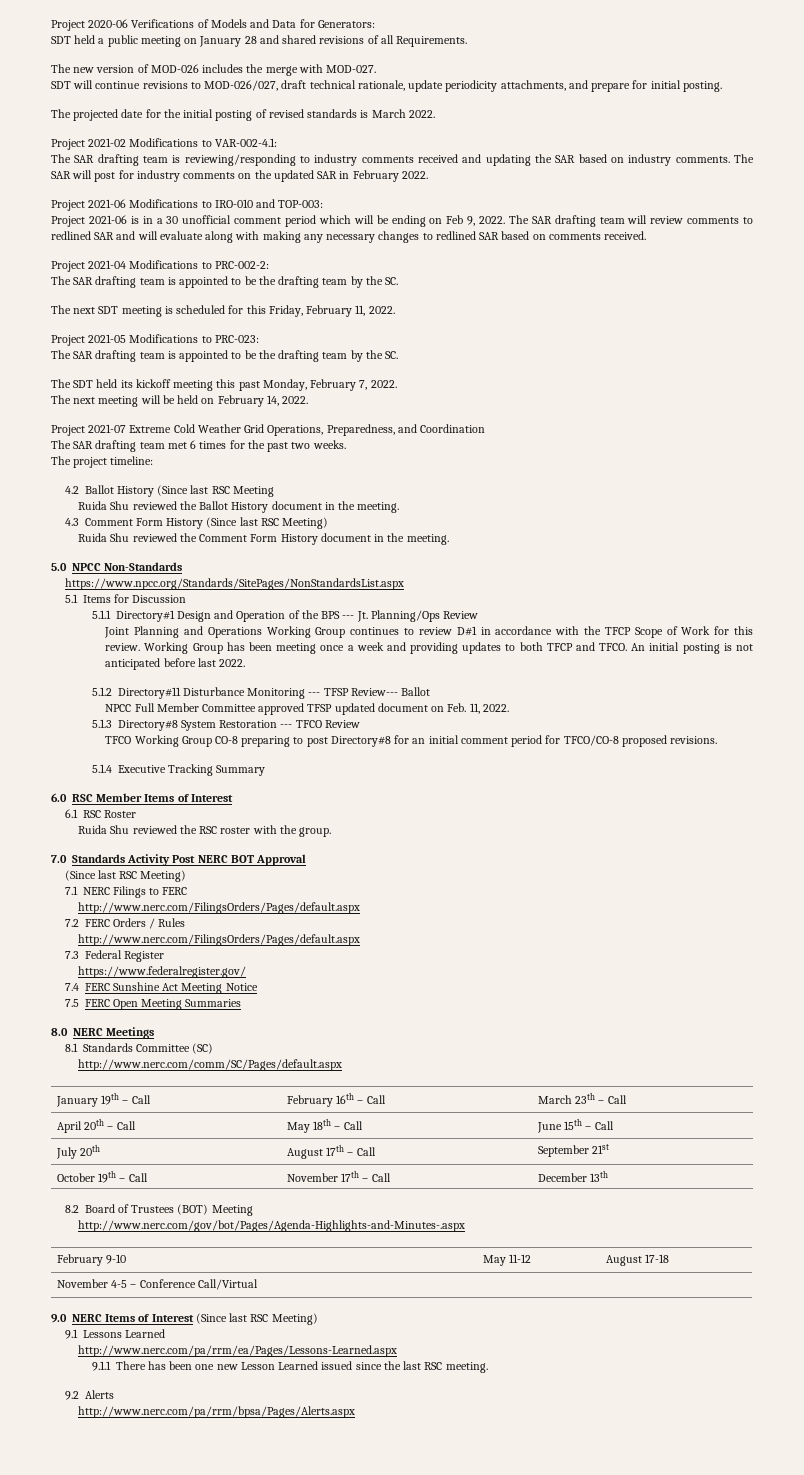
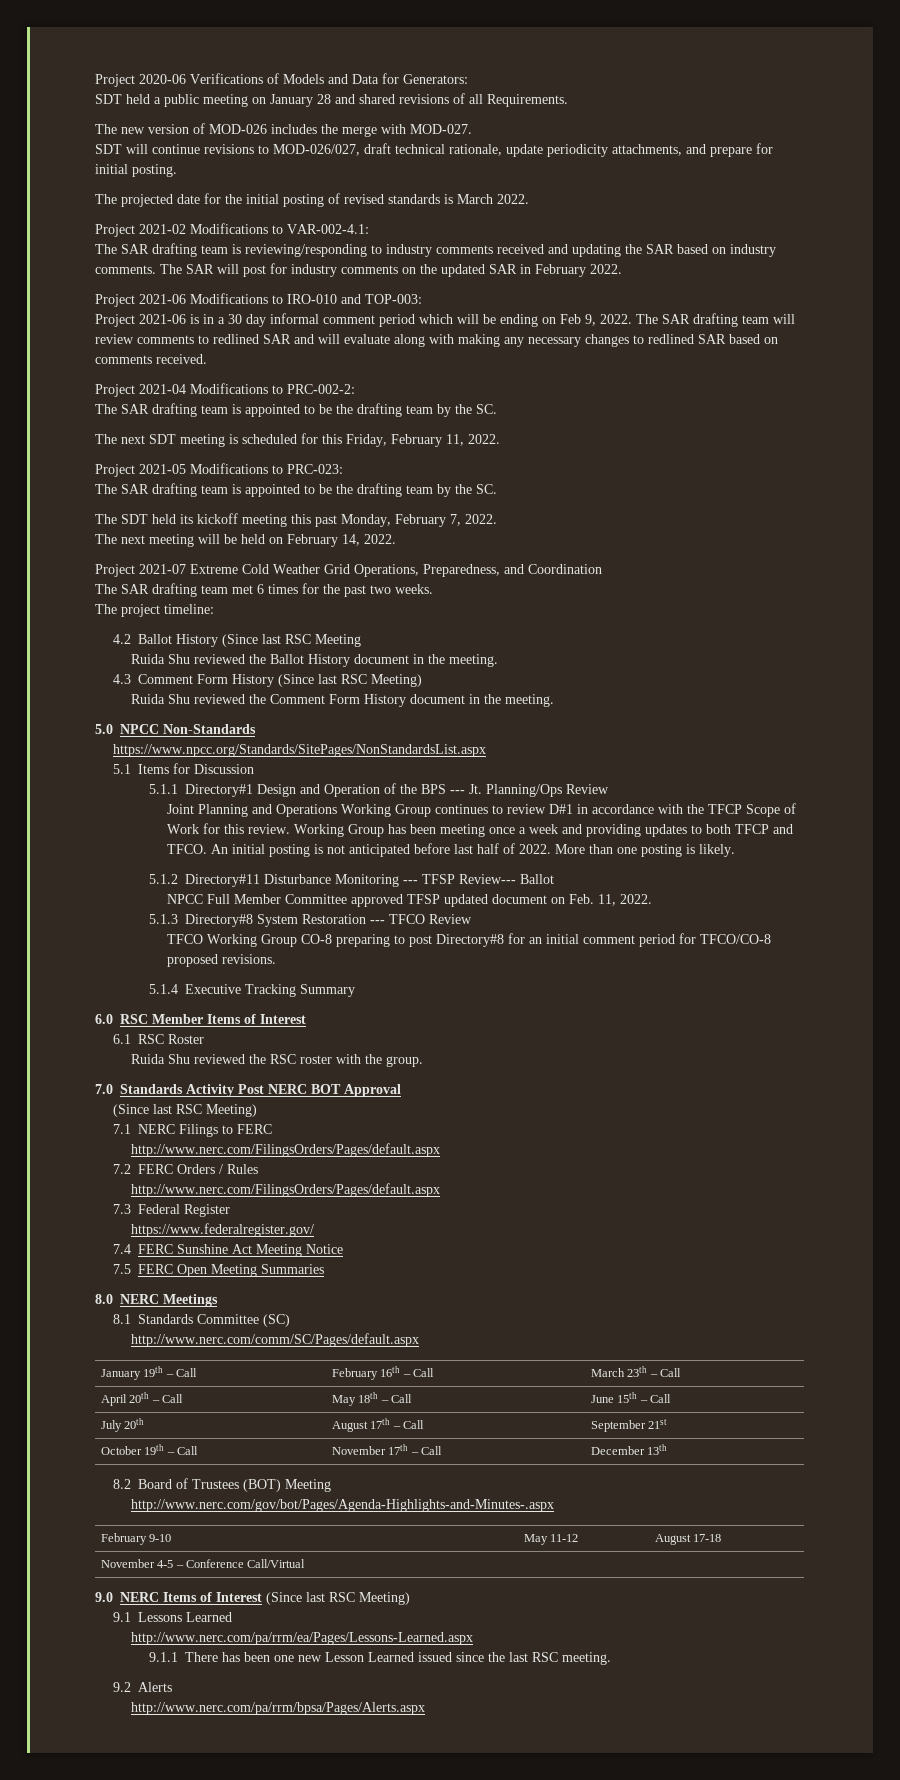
[182,215,232,224] unofficial -> [246,313,319,327] day informal
[218,659,245,667] 2022. -> [477,843,736,857] half of 2022. More than one posting is likely.

